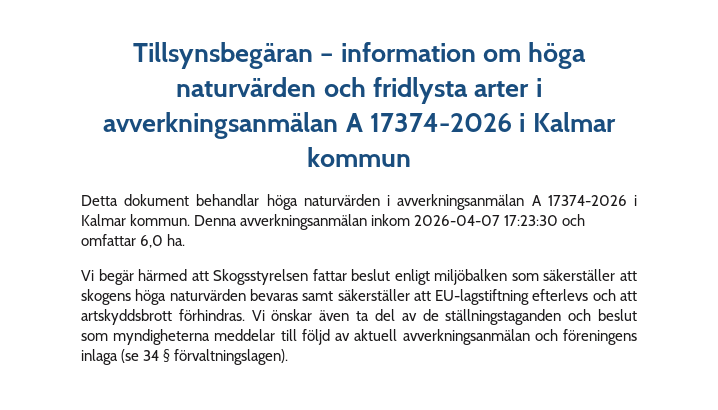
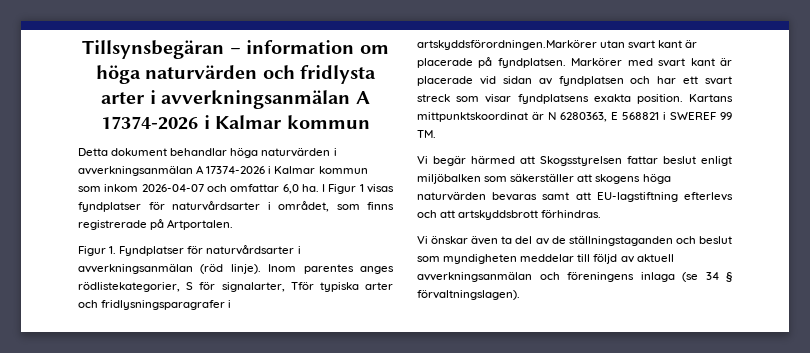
[130,214,368,230] kommun. Denna avverkningsanmälan -> [318,166,368,174] [78,186,101,192] kommun som
[504,215,559,226] 17:23:30 -> (204, 188) none
(186, 240) none -> [322,184,395,194] [78,201,394,212] [78,219,234,230] [78,245,301,256] [78,264,394,274] [78,282,393,292] [78,300,232,310] [417,40,698,50] [417,57,732,68] [417,76,732,86] [417,94,733,104] [417,112,732,122] [417,130,436,138] I Figur 1 visas fyndplatser för naturvårdsarter i området, som finns registrerade på Artportalen. // Figur 1. Fyndplatser för naturvårdsarter i avverkningsanmälan (röd linje). Inom parentes anges rödlistekategorier, S för signalarter, Tför typiska arter och fridlysningsparagrafer i artskyddsförordningen.Markörer utan svart kant är placerade på fyndplatsen. Markörer med svart kant är placerade vid sidan av fyndplatsen och har ett svart streck som visar fyndplatsens exakta position. Kartans mittpunktskoordinat är N 6280363, E 568821 i SWEREF 99 TM.
[337,289,410,301] säkerställer -> (570, 196) none
(245, 315) none -> (602, 214) //
[113,329,211,345] myndigheterna -> [443,254,518,264] myndigheten

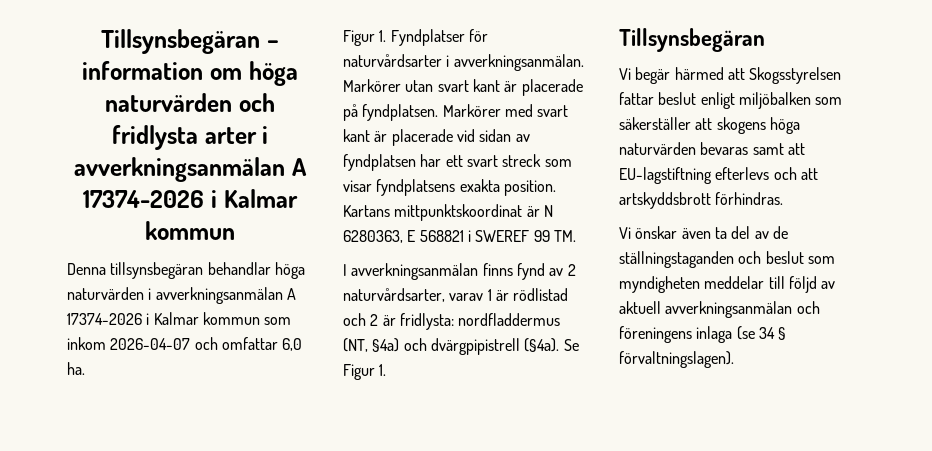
[78,148,168,156] Detta dokument -> [67,262,204,279] Denna tillsynsbegäran
[322,184,395,194] [78,201,394,212] [78,219,234,230] I Figur 1 visas fyndplatser för naturvårdsarter i området, som finns registrerade på Artportalen. -> (85, 368) none
[78,264,394,274] [78,282,393,292] [78,300,232,310] [417,40,597,50] avverkningsanmälan (röd linje). Inom parentes anges rödlistekategorier, S för signalarter, Tför typiska arter och fridlysningsparagrafer i artskyddsförordningen.Markörer -> [453,54,584,71] [343,79,401,92] avverkningsanmälan. Markörer
[630,76,651,84] och -> (416, 162) none
(436, 134) none -> [343,263,576,280] [343,288,569,302] [343,313,561,330] [343,338,579,355] [343,364,387,380] [619,28,765,52] // I avverkningsanmälan finns fynd av 2 naturvårdsarter, varav 1 är rödlistad och 2 är fridlysta: nordfladdermus (NT, §4a) och dvärgpipistrell (§4a). Se Figur 1. // Tillsynsbegäran

